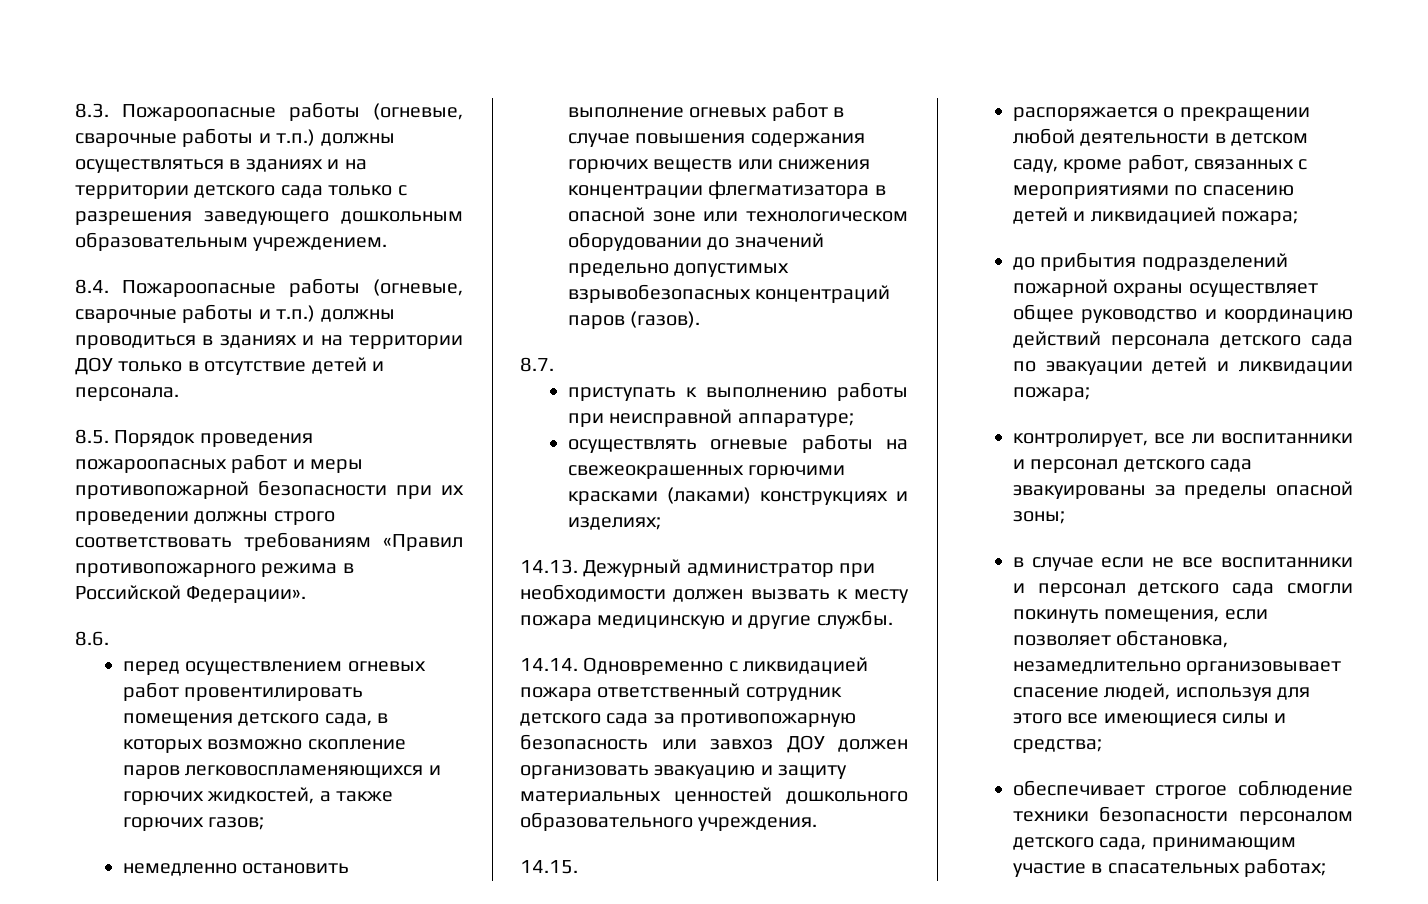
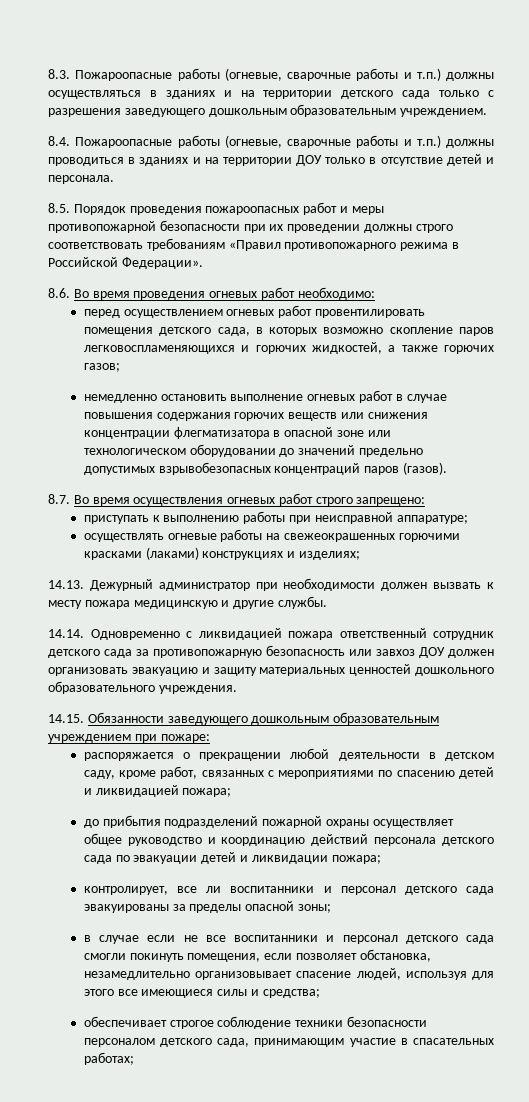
(109, 638) none -> [73,287,375,300] Во время проведения огневых работ необходимо:
(554, 364) none -> [73,493,426,506] Во время осуществления огневых работ строго запрещено:
(578, 867) none -> [87,712,440,725] [48,734,210,743] Обязанности заведующего дошкольным образовательным учреждением при пожаре:

